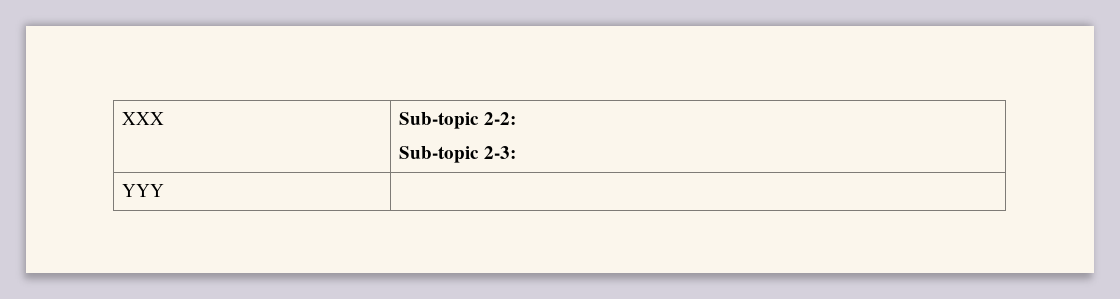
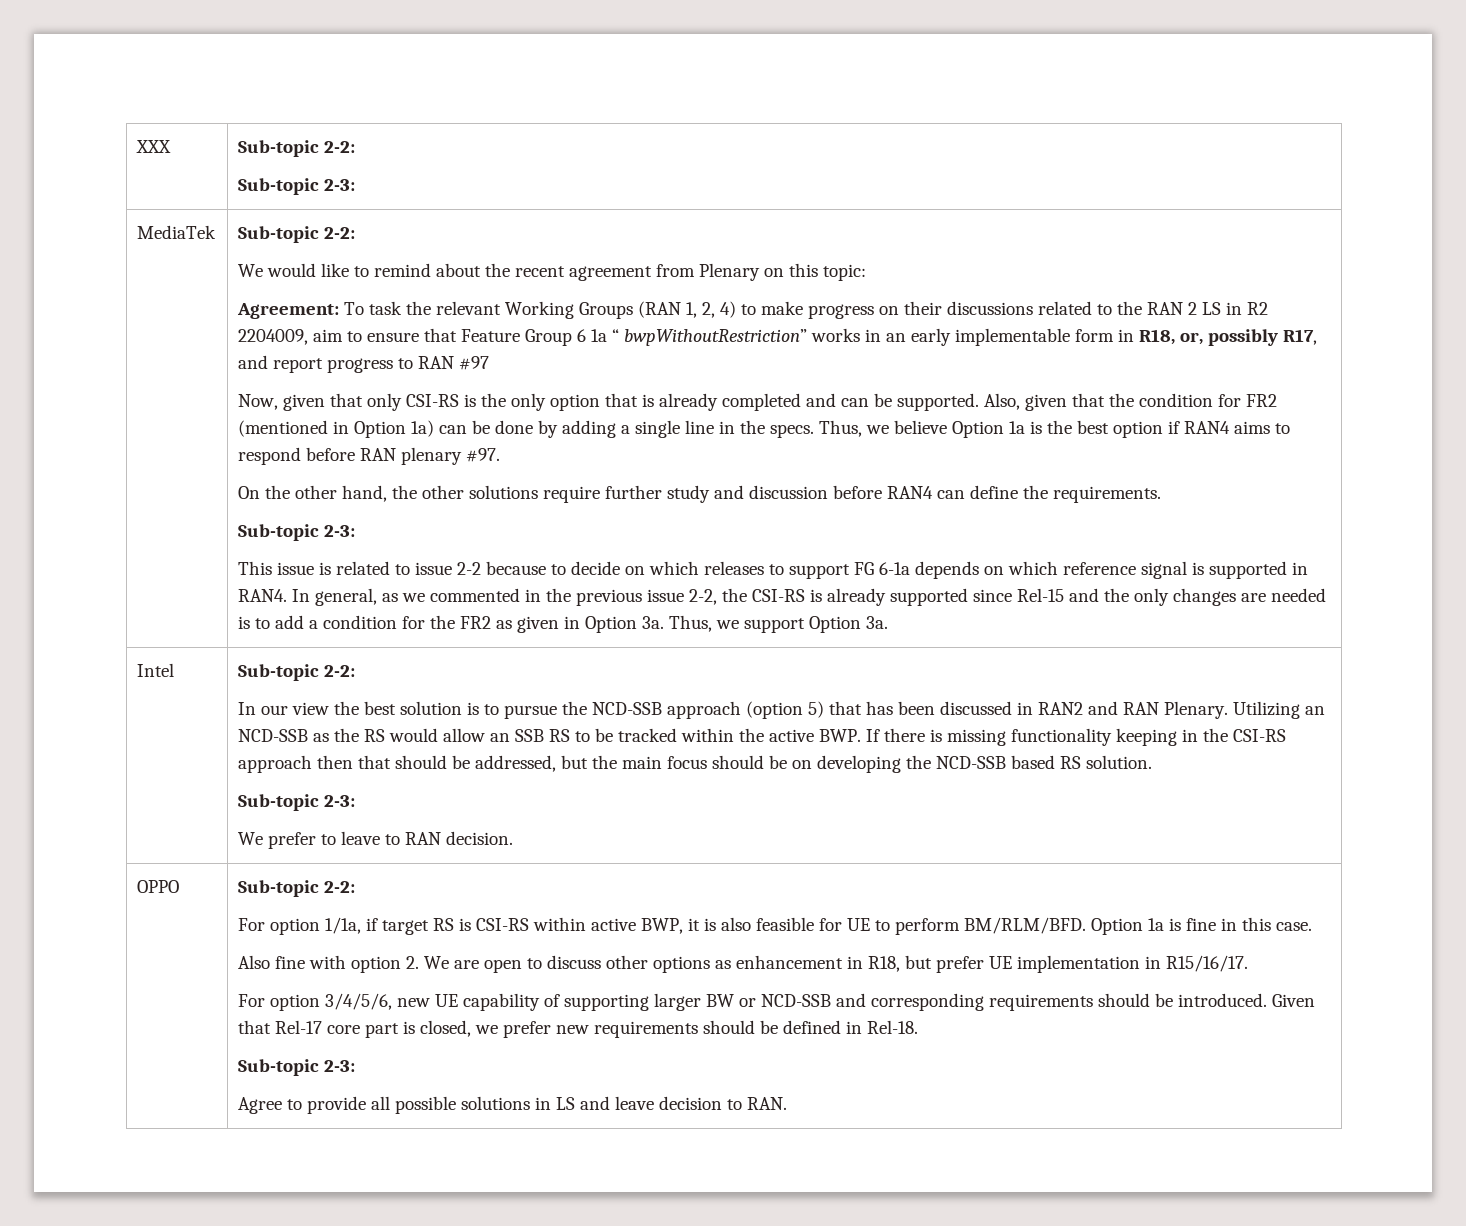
[122,184,165,197] YYY | -> [137,225,217,239] [238,226,356,243] [238,263,867,281] [237,301,1269,319] [238,328,1318,346] [238,355,490,373] [238,393,1278,411] [238,420,1291,438] [238,447,501,465] [238,485,1162,503] [238,524,356,541] [238,561,1309,579] [238,588,1327,606] [238,615,889,633] [137,663,175,677] [238,664,356,681] [238,701,1326,719] [238,728,1287,746] [238,755,1153,773] [238,794,356,811] [238,831,514,849] [137,880,180,893] [238,880,356,897] [238,917,1313,935] [238,955,1249,973] [238,993,1316,1011] [238,1020,919,1038] [238,1059,356,1076] [238,1096,788,1114] MediaTek | Sub-topic 2-2: // We would like to remind about the recent agreement from Plenary on this topic: // Agreement: To task the relevant Working Groups (RAN 1, 2, 4) to make progress on their discussions related to the RAN 2 LS in R2 2204009, aim to ensure that Feature Group 6 1a “ bwpWithoutRestriction” works in an early implementable form in R18, or, possibly R17, and report progress to RAN #97 // Now, given that only CSI-RS is the only option that is already completed and can be supported. Also, given that the condition for FR2 (mentioned in Option 1a) can be done by adding a single line in the specs. Thus, we believe Option 1a is the best option if RAN4 aims to respond before RAN plenary #97. // On the other hand, the other solutions require further study and discussion before RAN4 can define the requirements. // Sub-topic 2-3: // This issue is related to issue 2-2 because to decide on which releases to support FG 6-1a depends on which reference signal is supported in RAN4. In general, as we commented in the previous issue 2-2, the CSI-RS is already supported since Rel-15 and the only changes are needed is to add a condition for the FR2 as given in Option 3a. Thus, we support Option 3a. // Intel | Sub-topic 2-2: // In our view the best solution is to pursue the NCD-SSB approach (option 5) that has been discussed in RAN2 and RAN Plenary. Utilizing an NCD-SSB as the RS would allow an SSB RS to be tracked within the active BWP. If there is missing functionality keeping in the CSI-RS approach then that should be addressed, but the main focus should be on developing the NCD-SSB based RS solution. // Sub-topic 2-3: // We prefer to leave to RAN decision. // OPPO | Sub-topic 2-2: // For option 1/1a, if target RS is CSI-RS within active BWP, it is also feasible for UE to perform BM/RLM/BFD. Option 1a is fine in this case. // Also fine with option 2. We are open to discuss other options as enhancement in R18, but prefer UE implementation in R15/16/17. // For option 3/4/5/6, new UE capability of supporting larger BW or NCD-SSB and corresponding requirements should be introduced. Given that Rel-17 core part is closed, we prefer new requirements should be defined in Rel-18. // Sub-topic 2-3: // Agree to provide all possible solutions in LS and leave decision to RAN.

